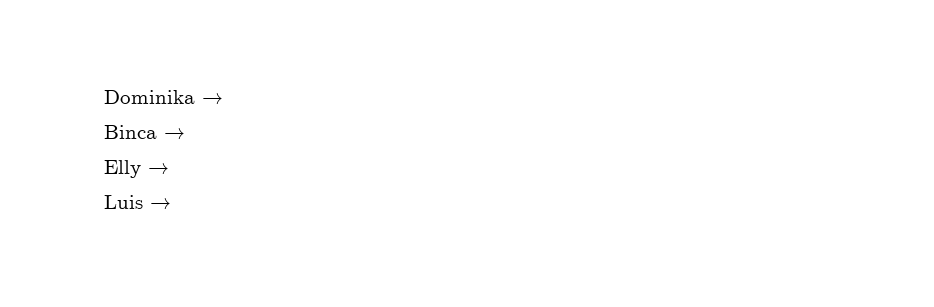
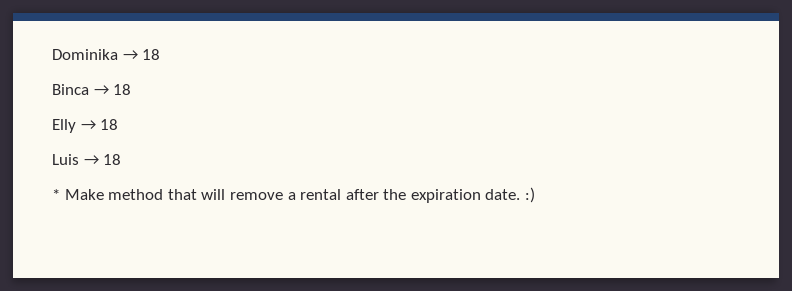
(223, 98) none -> [142,49,161,60] 18
(185, 133) none -> [113,84,132,95] 18
(169, 168) none -> [100,119,119,130] 18
(171, 203) none -> [103,154,122,165] [52,187,536,203] 18 // * Make method that will remove a rental after the expiration date. :)

